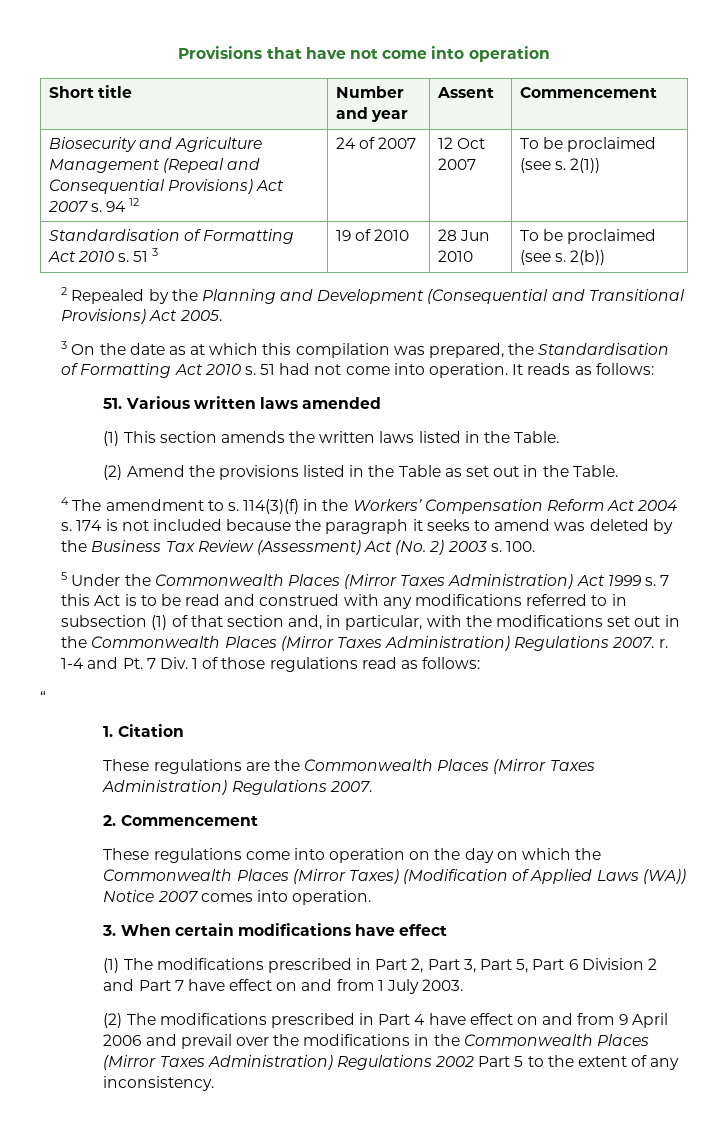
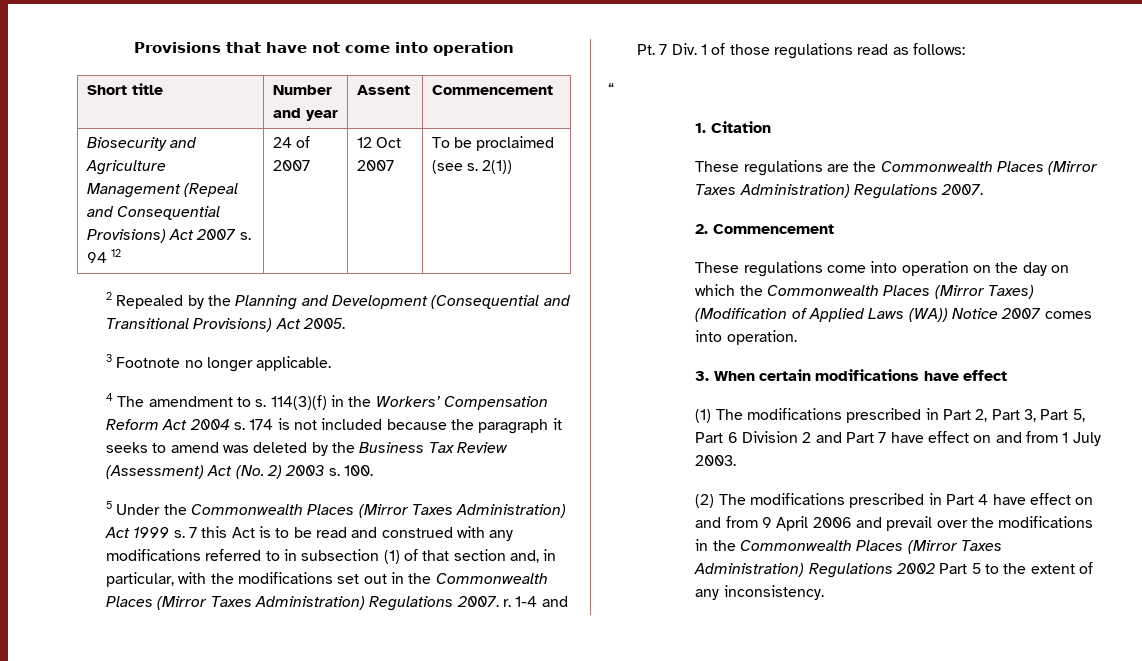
[48,229,294,244] [47,248,159,262] [335,229,409,241] [437,229,490,241] [437,250,473,262] [519,229,656,244] [519,250,605,265] // Standardisation of Formatting Act 2010 s. 51 3 | 19 of 2010 | 28 Jun 2010 | To be proclaimed (see s. 2(b)) -> (513, 167) none
[71,343,670,358] [61,363,654,378] [103,396,382,409] [103,431,560,446] [103,465,618,480] On the date as at which this compilation was prepared, the Standardisation of Formatting Act 2010 s. 51 had not come into operation. It reads as follows: // 51. Various written laws amended // (1) This section amends the written laws listed in the Table. // (2) Amend the provisions listed in the Table as set out in the Table. -> [116,356,332,372] Footnote no longer applicable.

